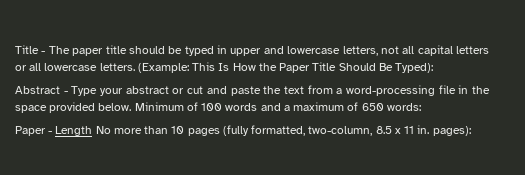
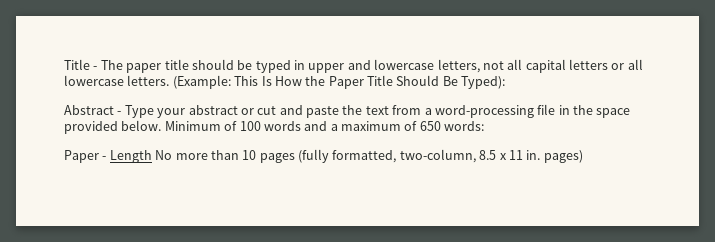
[432,126,471,136] pages): -> [543,150,583,163] pages)

